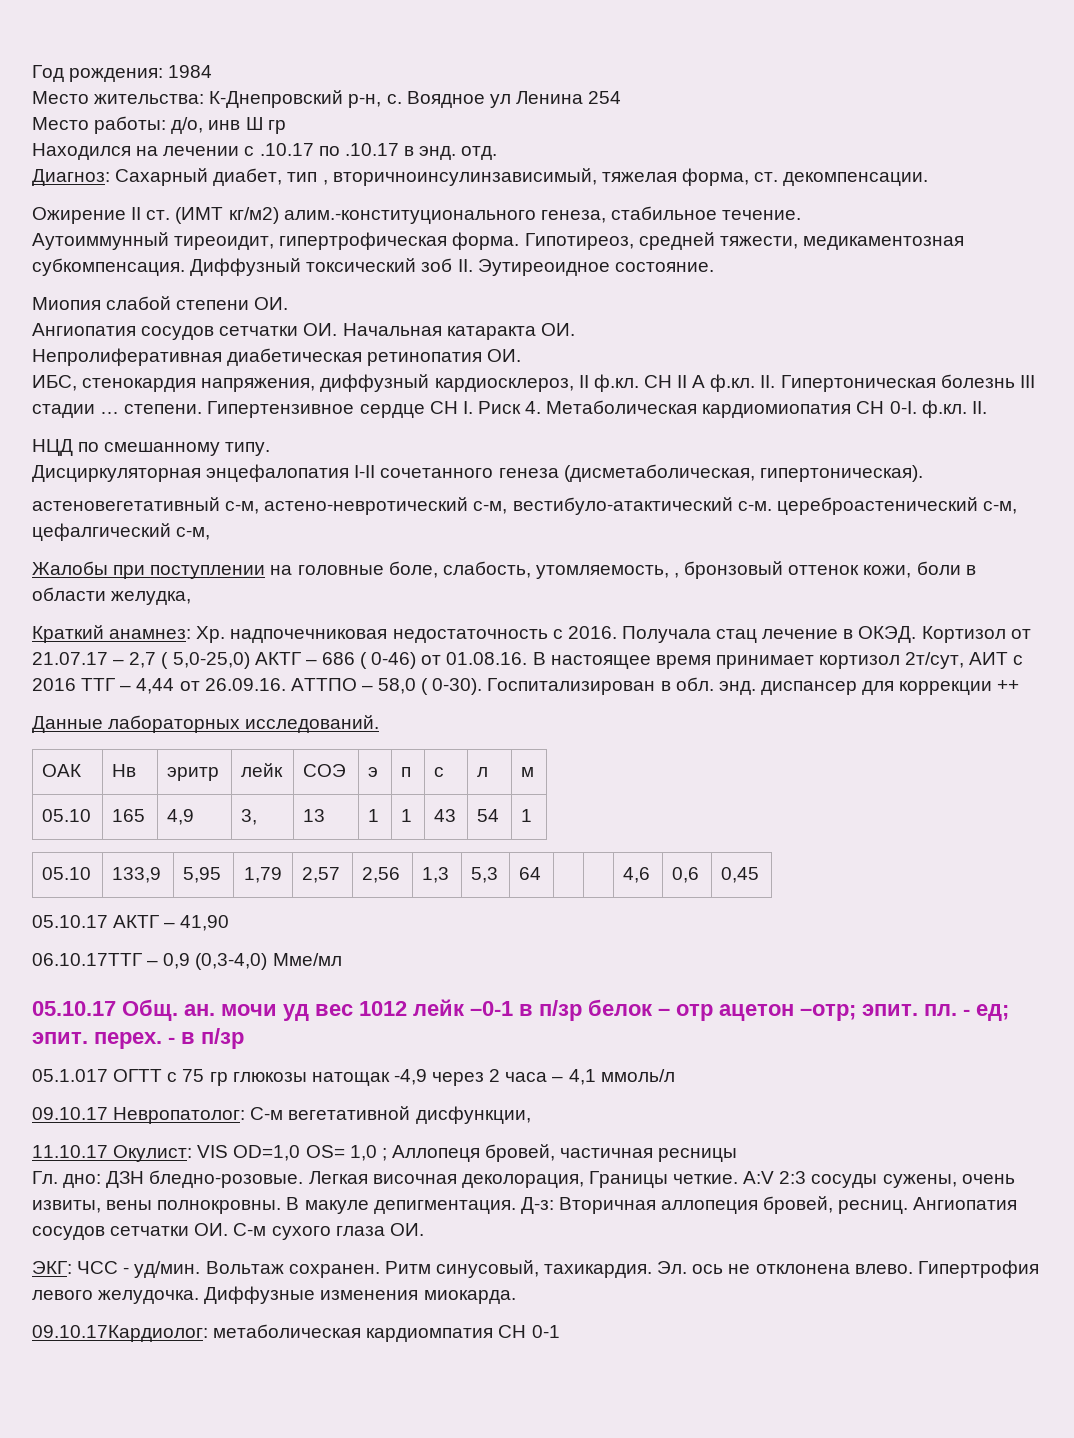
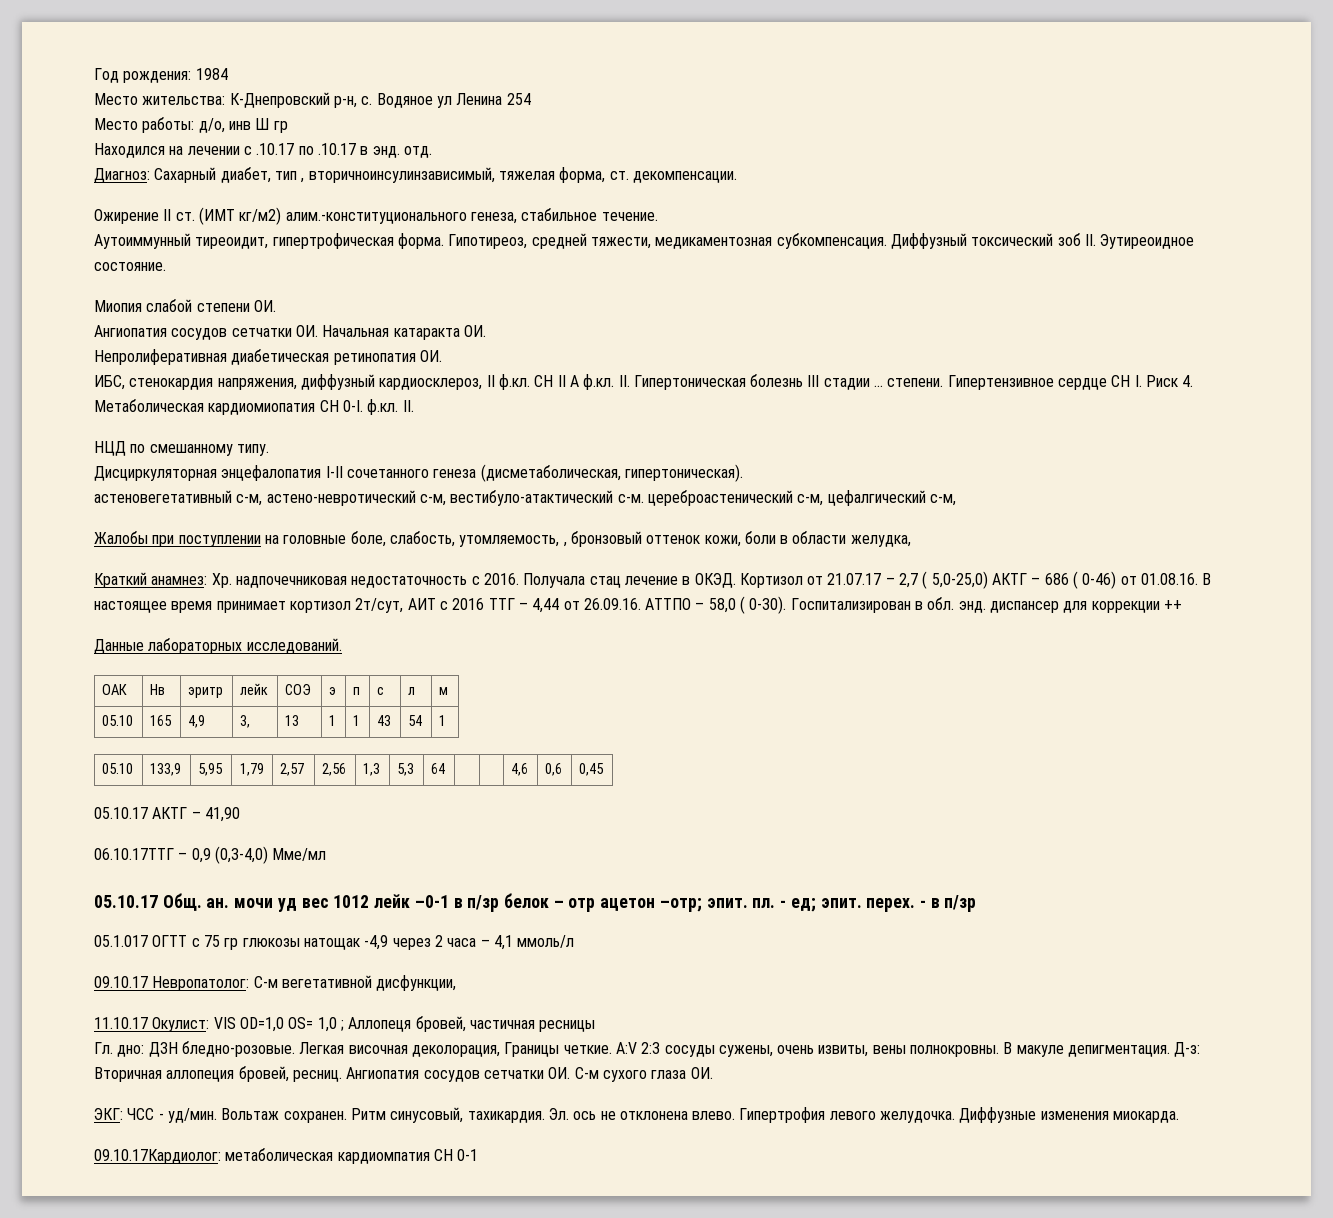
[406,91,485,108] Воядное -> [376,93,433,108] Водяное

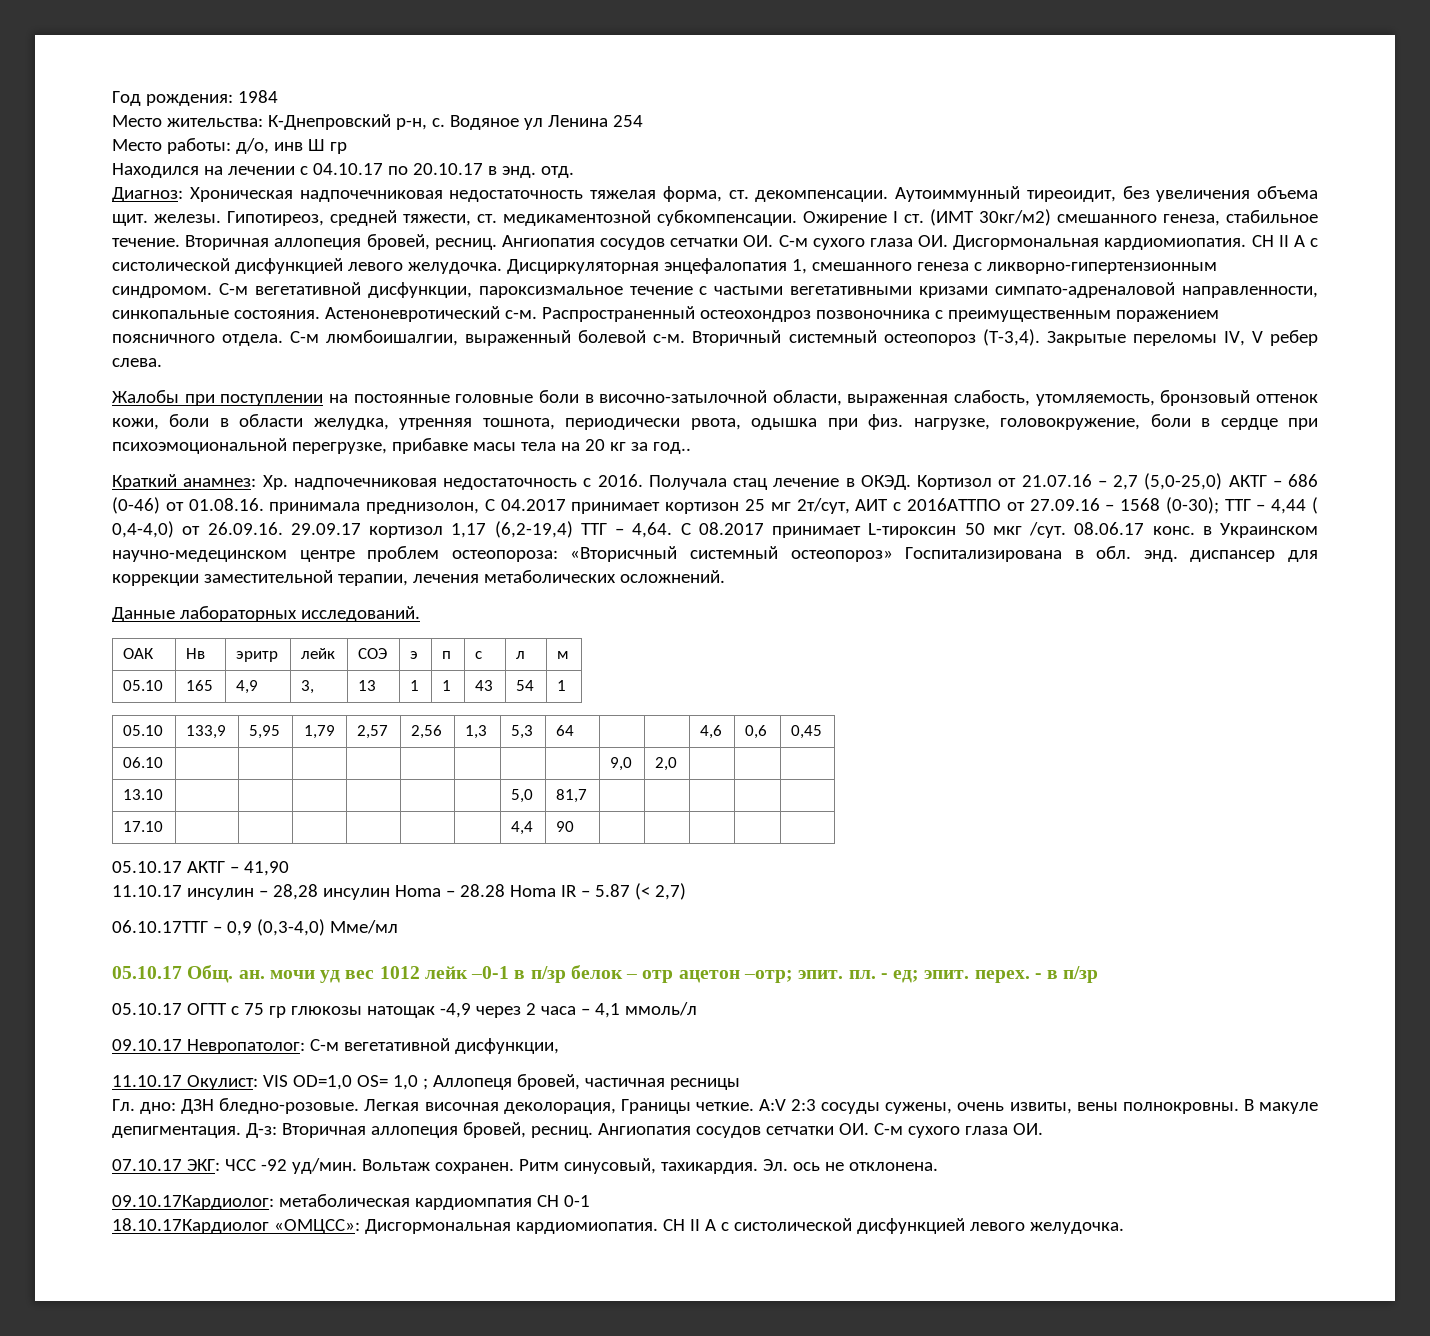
[256,143,356,155] .10.17 по .10.17 -> [312,163,483,175] 04.10.17 по 20.10.17
[154,167,495,183] Сахарный диабет, тип , вторичноинсулинзависимый, -> [189,187,584,202] Хроническая надпочечниковая недостаточность
[94,207,658,225] [94,233,1195,249] [94,262,166,271] [94,299,276,312] [94,325,486,340] [94,349,442,365] [94,374,1194,390] [94,399,414,415] [94,441,269,456] [94,464,743,482] [94,490,956,506] [94,531,386,547] // Ожирение II ст. (ИМТ кг/м2) алим.-конституционального генеза, стабильное течение. // Аутоиммунный тиреоидит, гипертрофическая форма. Гипотиреоз, средней тяжести, медикаментозная субкомпенсация. Диффузный токсический зоб II. Эутиреоидное состояние. // Миопия слабой степени ОИ. // Ангиопатия сосудов сетчатки ОИ. Начальная катаракта ОИ. // Непролиферативная диабетическая ретинопатия ОИ. // ИБС, стенокардия напряжения, диффузный кардиосклероз, II ф.кл. СН II А ф.кл. II. Гипертоническая болезнь III стадии … степени. Гипертензивное сердце СН I. Риск 4. Метаболическая кардиомиопатия СН 0-I. ф.кл. II. // НЦД по смешанному типу. // Дисциркуляторная энцефалопатия I-II сочетанного генеза (дисметаболическая, гипертоническая). // астеновегетативный с-м, астено-невротический с-м, вестибуло-атактический с-м. цереброастенический с-м, цефалгический с-м, // Жалобы при поступлении на головные боле, -> [895,186,1318,202] [112,209,1318,226] [112,234,1318,250] [112,258,1217,274] [112,282,1318,298] [112,306,1219,322] [112,329,1318,346] [112,358,162,367] [112,390,949,406] Аутоиммунный тиреоидит, без увеличения объема щит. железы. Гипотиреоз, средней тяжести, ст. медикаментозной субкомпенсации. Ожирение I ст. (ИМТ 30кг/м2) смешанного генеза, стабильное течение. Вторичная аллопеция бровей, ресниц. Ангиопатия сосудов сетчатки ОИ. С-м сухого глаза ОИ. Дисгормональная кардиомиопатия. СН II А с систолической дисфункцией левого желудочка. Дисциркуляторная энцефалопатия 1, смешанного генеза с ликворно-гипертензионным синдромом. С-м вегетативной дисфункции, пароксизмальное течение с частыми вегетативными кризами симпато-адреналовой направленности, синкопальные состояния. Астеноневротический с-м. Распространенный остеохондроз позвоночника с преимущественным поражением поясничного отдела. С-м люмбоишалгии, выраженный болевой с-м. Вторичный системный остеопороз (Т-3,4). Закрытые переломы IV, V ребер слева. // Жалобы при поступлении на постоянные головные боли в височно-затылочной области, выраженная
[562,542,567,547] , -> (1155, 400) none
(911, 541) none -> [399,414,1319,430] [112,438,691,454] утренняя тошнота, периодически рвота, одышка при физ. нагрузке, головокружение, боли в сердце при психоэмоциональной перегрузке, прибавке масы тела на 20 кг за год..
[827,573,882,585] 21.07.17 -> [1021,474,1092,487] 21.07.16
[922,571,988,589] ( 5,0-25,0) -> [1144,473,1223,490] (5,0-25,0)
[1073,571,1212,589] [94,596,911,614] ( 0-46) от 01.08.16. В настоящее время принимает кортизол 2т/сут, АИТ с 2016 ТТГ – 4,44 от 26.09.16. АТТПО – 58,0 ( 0-30). Госпитализирован -> [112,497,1318,514] [112,521,1318,538] [112,546,1063,562] (0-46) от 01.08.16. принимала преднизолон, С 04.2017 принимает кортизон 25 мг 2т/сут, АИТ с 2016АТТПО от 27.09.16 – 1568 (0-30); ТТГ – 4,44 ( 0,4-4,0) от 26.09.16. 29.09.17 кортизол 1,17 (6,2-19,4) ТТГ – 4,64. С 08.2017 принимает L-тироксин 50 мкг /сут. 08.06.17 конс. в Украинском научно-медецинском центре проблем остеопороза: «Вторисчный системный остеопороз» Госпитализирована
[1164,600,1183,610] ++ -> [203,570,725,586] заместительной терапии, лечения метаболических осложнений.
[94,807,240,822] // 05.10.17 АКТГ – 41,90 -> [123,757,164,768] [610,757,633,771] [655,757,678,771] [123,789,164,800] [511,789,534,803] [556,789,588,803] [123,821,164,832] [511,821,534,835] [556,821,575,832] [112,861,289,876] [112,883,686,900] // 06.10 | | | | | | | | | 9,0 | 2,0 | | | // 13.10 | | | | | | | 5,0 | 81,7 | | | | | // 17.10 | | | | | | | 4,4 | 90 | | | | | // 05.10.17 АКТГ – 41,90 // 11.10.17 инсулин – 28,28 инсулин Homa – 28.28 Homa IR – 5.87 (< 2,7)
[94,935,148,947] 05.1.017 -> [112,1003,182,1015] 05.10.17
(713, 1073) none -> [112,1159,182,1171] 07.10.17
[158,1113,164,1120] - -> [260,1159,287,1171] -92
[619,1107,1180,1123] отклонена влево. Гипертрофия левого желудочка. Диффузные изменения миокарда. -> [848,1162,938,1171] отклонена.
(479, 1155) none -> [112,1218,1124,1234] // 18.10.17Кардиолог «ОМЦСС»: Дисгормональная кардиомиопатия. СН II А с систолической дисфункцией левого желудочка.

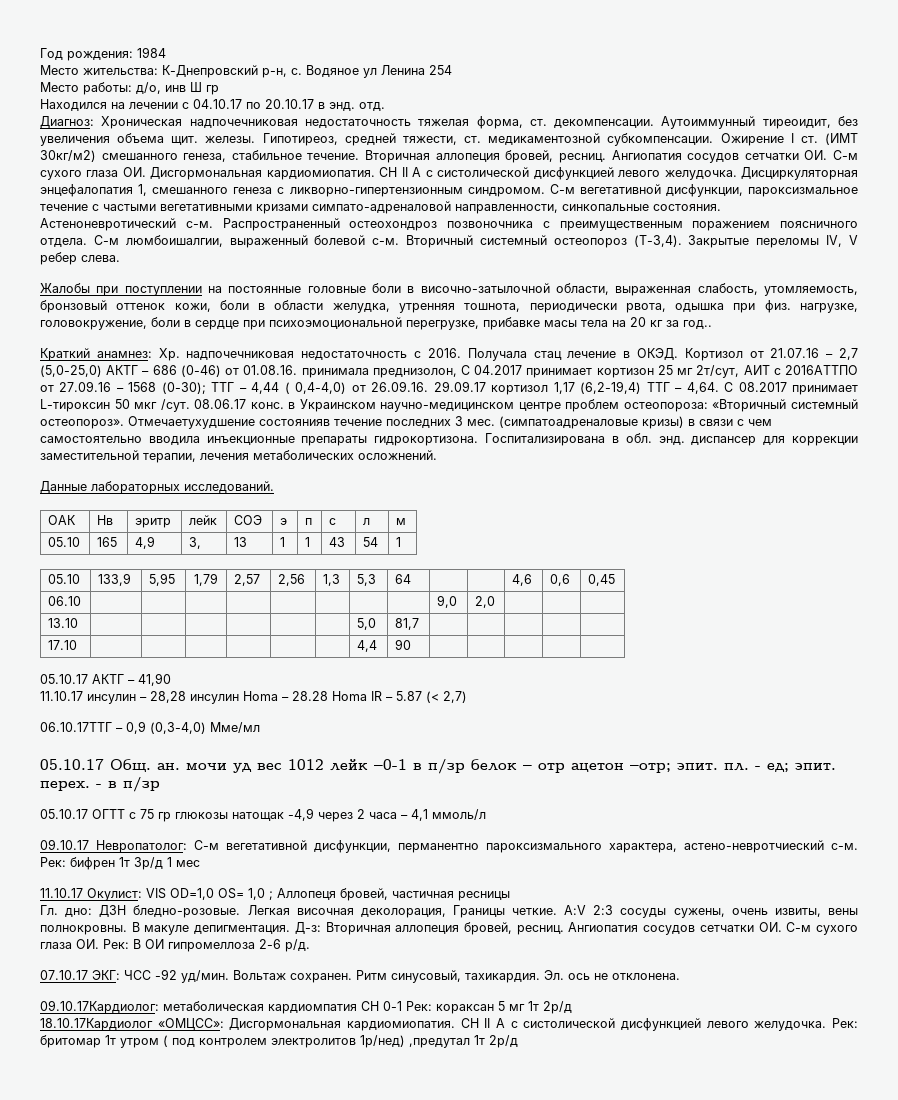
[112,550,287,562] научно-медецинском -> [380,402,515,412] научно-медицинском
[570,546,893,562] «Вторисчный системный остеопороз» -> [712,399,858,412] [40,416,772,429] [40,436,479,446] «Вторичный системный остеопороз». Отмечаетухудшение состоянияв течение последних 3 мес. (симпатоадреналовые кризы) в связи с чем самостоятельно вводила инъекционные препараты гидрокортизона.
(559, 1046) none -> [398,840,858,853] [40,857,200,870] перманентно пароксизмального характера, астено-невротчиеский с-м. Рек: бифрен 1т 3р/д 1 мес
(1043, 1129) none -> [103,939,310,952] Рек: В ОИ гипромеллоза 2-6 р/д.
(590, 1201) none -> [406,1001,572,1014] Рек: кораксан 5 мг 1т 2р/д
(1124, 1228) none -> [832,1018,858,1028] [40,1035,518,1048] Рек: бритомар 1т утром ( под контролем электролитов 1р/нед) ,предутал 1т 2р/д

